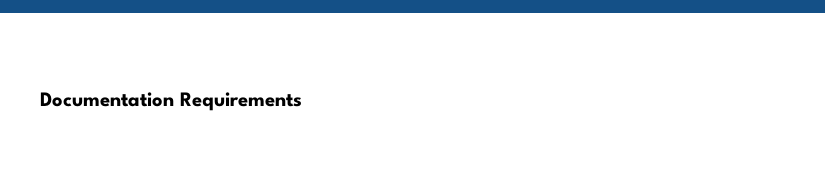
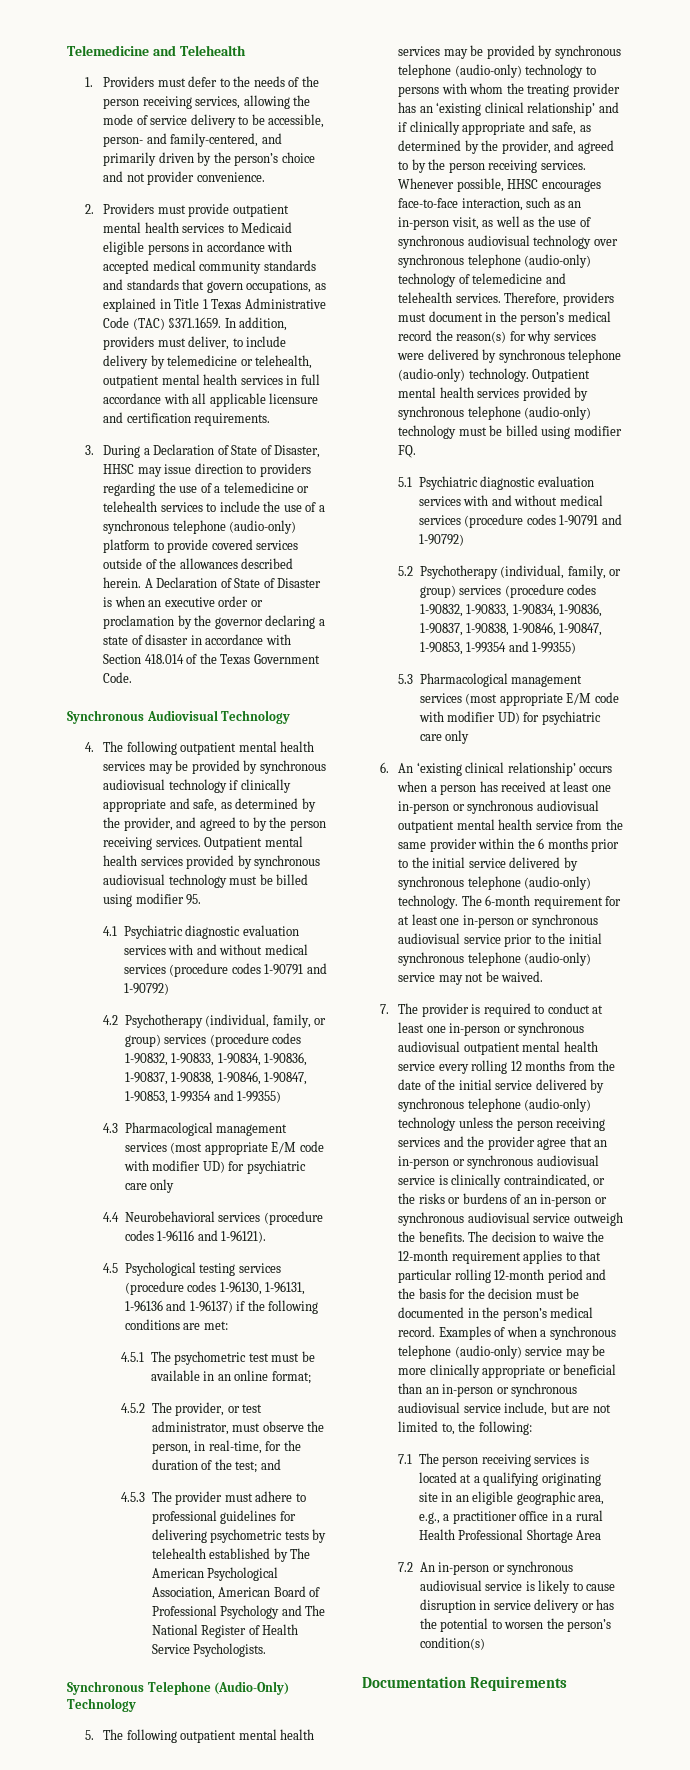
(40, 99) none -> [67,45,246,56] [85,76,319,87] [103,95,311,109] [103,114,325,128] [103,133,282,147] [103,152,315,166] [103,171,265,185] [85,203,289,217] [103,222,293,233] [103,241,293,255] [103,260,316,274] [103,279,326,293] [103,298,326,312] [103,317,288,331] [103,336,287,350] [103,355,313,369] [103,374,320,388] [103,393,319,407] [103,412,271,426] [85,444,321,458] [103,463,311,477] [103,482,310,496] [103,501,325,512] [103,520,297,534] [103,539,299,553] [103,558,294,569] [103,577,322,588] [103,596,263,607] [103,615,325,629] [103,634,291,645] [103,653,320,664] [103,672,133,683] [67,710,291,724] [85,741,315,755] [103,760,326,774] [103,779,291,793] [103,798,316,812] [103,817,326,831] [103,836,303,850] [103,855,321,869] [103,874,309,888] [103,893,202,907] [103,925,299,939] [123,944,308,955] [123,963,327,977] [123,983,169,995] [103,1014,327,1028] [124,1033,302,1047] [124,1052,308,1066] [124,1071,308,1085] [124,1090,282,1104] [103,1122,288,1136] [124,1141,324,1155] [123,1160,306,1174] [124,1179,175,1193] [103,1211,323,1225] [124,1230,267,1243] [103,1262,281,1276] [124,1281,306,1295] [124,1300,319,1314] [124,1319,228,1330] [121,1351,315,1365] [150,1370,311,1384] [121,1402,263,1416] [151,1421,325,1435] [151,1440,301,1454] [151,1459,281,1473] [121,1491,306,1505] [151,1510,296,1524] [151,1529,327,1543] [151,1548,311,1562] [151,1567,279,1581] [151,1586,321,1600] [151,1605,326,1619] [151,1624,299,1638] [151,1643,267,1657] [67,1681,290,1695] [67,1698,136,1712] [85,1729,315,1743] [398,45,621,59] [398,64,596,78] [398,83,620,97] [398,102,619,116] [398,121,591,135] [398,140,614,154] [398,159,586,173] [398,178,601,192] [398,197,582,211] [398,216,591,230] [398,235,618,249] [398,254,592,268] [398,273,566,287] [398,292,614,306] [398,311,611,325] [398,330,596,344] [397,349,622,363] [398,368,591,382] [398,387,589,401] [398,406,592,420] [398,425,622,439] [398,445,417,458] [398,476,594,490] [418,495,603,506] [418,514,622,528] [418,534,464,546] [398,565,622,579] [419,584,597,598] [419,603,603,617] [419,622,603,636] [419,641,577,655] [398,673,583,687] [419,692,619,706] [418,711,601,725] [419,730,470,744] [380,762,613,776] [397,781,611,795] [398,800,599,814] [398,819,623,833] [398,838,620,852] [398,857,578,871] [398,876,592,890] [398,895,622,909] [398,914,598,928] [398,933,602,947] [398,952,592,966] [398,971,544,985] [380,1003,604,1017] [398,1022,585,1036] [398,1041,598,1055] [398,1060,616,1074] [398,1079,605,1093] [398,1098,592,1112] [398,1117,606,1131] [398,1136,608,1150] [398,1155,599,1169] [398,1174,606,1188] [398,1193,607,1207] [398,1212,623,1226] [398,1231,605,1242] [398,1250,602,1264] [398,1269,607,1283] [398,1288,580,1299] [398,1307,594,1321] [398,1326,616,1340] [398,1345,606,1359] [398,1364,617,1378] [398,1383,578,1397] [398,1402,611,1416] [398,1421,532,1435] [398,1453,589,1467] [418,1472,601,1486] [418,1491,605,1505] [418,1510,603,1524] [418,1529,602,1543] [398,1561,574,1575] [419,1580,616,1594] [419,1599,615,1613] [419,1618,612,1632] [419,1637,485,1650] Telemedicine and Telehealth // 1. Providers must defer to the needs of the person receiving services, allowing the mode of service delivery to be accessible, person- and family-centered, and primarily driven by the person’s choice and not provider convenience. // 2. Providers must provide outpatient mental health services to Medicaid eligible persons in accordance with accepted medical community standards and standards that govern occupations, as explained in Title 1 Texas Administrative Code (TAC) §371.1659. In addition, providers must deliver, to include delivery by telemedicine or telehealth, outpatient mental health services in full accordance with all applicable licensure and certification requirements. // 3. During a Declaration of State of Disaster, HHSC may issue direction to providers regarding the use of a telemedicine or telehealth services to include the use of a synchronous telephone (audio-only) platform to provide covered services outside of the allowances described herein. A Declaration of State of Disaster is when an executive order or proclamation by the governor declaring a state of disaster in accordance with Section 418.014 of the Texas Government Code. // Synchronous Audiovisual Technology // 4. The following outpatient mental health services may be provided by synchronous audiovisual technology if clinically appropriate and safe, as determined by the provider, and agreed to by the person receiving services. Outpatient mental health services provided by synchronous audiovisual technology must be billed using modifier 95. // 4.1 Psychiatric diagnostic evaluation services with and without medical services (procedure codes 1-90791 and 1-90792) // 4.2 Psychotherapy (individual, family, or group) services (procedure codes 1-90832, 1-90833, 1-90834, 1-90836, 1-90837, 1-90838, 1-90846, 1-90847, 1-90853, 1-99354 and 1-99355) // 4.3 Pharmacological management services (most appropriate E/M code with modifier UD) for psychiatric care only // 4.4 Neurobehavioral services (procedure codes 1-96116 and 1-96121). // 4.5 Psychological testing services (procedure codes 1-96130, 1-96131, 1-96136 and 1-96137) if the following conditions are met: // 4.5.1 The psychometric test must be available in an online format; // 4.5.2 The provider, or test administrator, must observe the person, in real-time, for the duration of the test; and // 4.5.3 The provider must adhere to professional guidelines for delivering psychometric tests by telehealth established by The American Psychological Association, American Board of Professional Psychology and The National Register of Health Service Psychologists. // Synchronous Telephone (Audio-Only) Technology // 5. The following outpatient mental health services may be provided by synchronous telephone (audio-only) technology to persons with whom the treating provider has an ‘existing clinical relationship’ and if clinically appropriate and safe, as determined by the provider, and agreed to by the person receiving services. Whenever possible, HHSC encourages face-to-face interaction, such as an in-person visit, as well as the use of synchronous audiovisual technology over synchronous telephone (audio-only) technology of telemedicine and telehealth services. Therefore, providers must document in the person’s medical record the reason(s) for why services were delivered by synchronous telephone (audio-only) technology. Outpatient mental health services provided by synchronous telephone (audio-only) technology must be billed using modifier FQ. // 5.1 Psychiatric diagnostic evaluation services with and without medical services (procedure codes 1-90791 and 1-90792) // 5.2 Psychotherapy (individual, family, or group) services (procedure codes 1-90832, 1-90833, 1-90834, 1-90836, 1-90837, 1-90838, 1-90846, 1-90847, 1-90853, 1-99354 and 1-99355) // 5.3 Pharmacological management services (most appropriate E/M code with modifier UD) for psychiatric care only // 6. An ‘existing clinical relationship’ occurs when a person has received at least one in-person or synchronous audiovisual outpatient mental health service from the same provider within the 6 months prior to the initial service delivered by synchronous telephone (audio-only) technology. The 6-month requirement for at least one in-person or synchronous audiovisual service prior to the initial synchronous telephone (audio-only) service may not be waived. // 7. The provider is required to conduct at least one in-person or synchronous audiovisual outpatient mental health service every rolling 12 months from the date of the initial service delivered by synchronous telephone (audio-only) technology unless the person receiving services and the provider agree that an in-person or synchronous audiovisual service is clinically contraindicated, or the risks or burdens of an in-person or synchronous audiovisual service outweigh the benefits. The decision to waive the 12-month requirement applies to that particular rolling 12-month period and the basis for the decision must be documented in the person’s medical record. Examples of when a synchronous telephone (audio-only) service may be more clinically appropriate or beneficial than an in-person or synchronous audiovisual service include, but are not limited to, the following: // 7.1 The person receiving services is located at a qualifying originating site in an eligible geographic area, e.g., a practitioner office in a rural Health Professional Shortage Area // 7.2 An in-person or synchronous audiovisual service is likely to cause disruption in service delivery or has the potential to worsen the person’s condition(s) //

